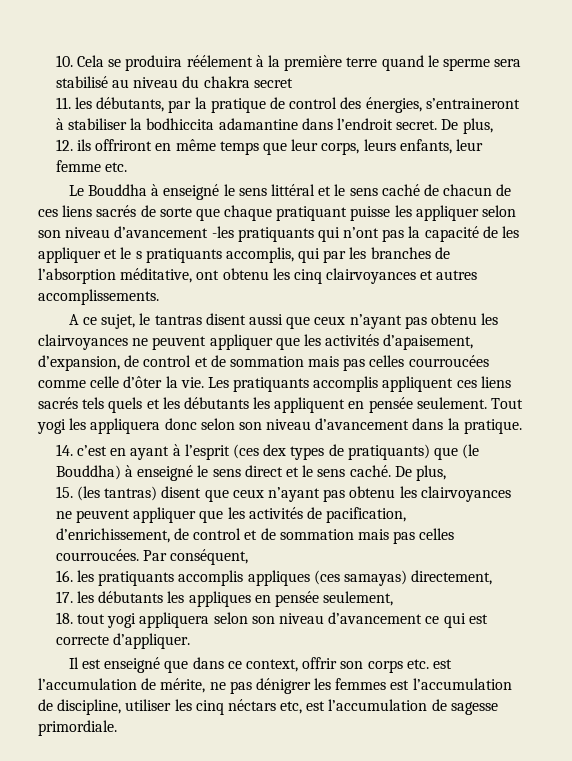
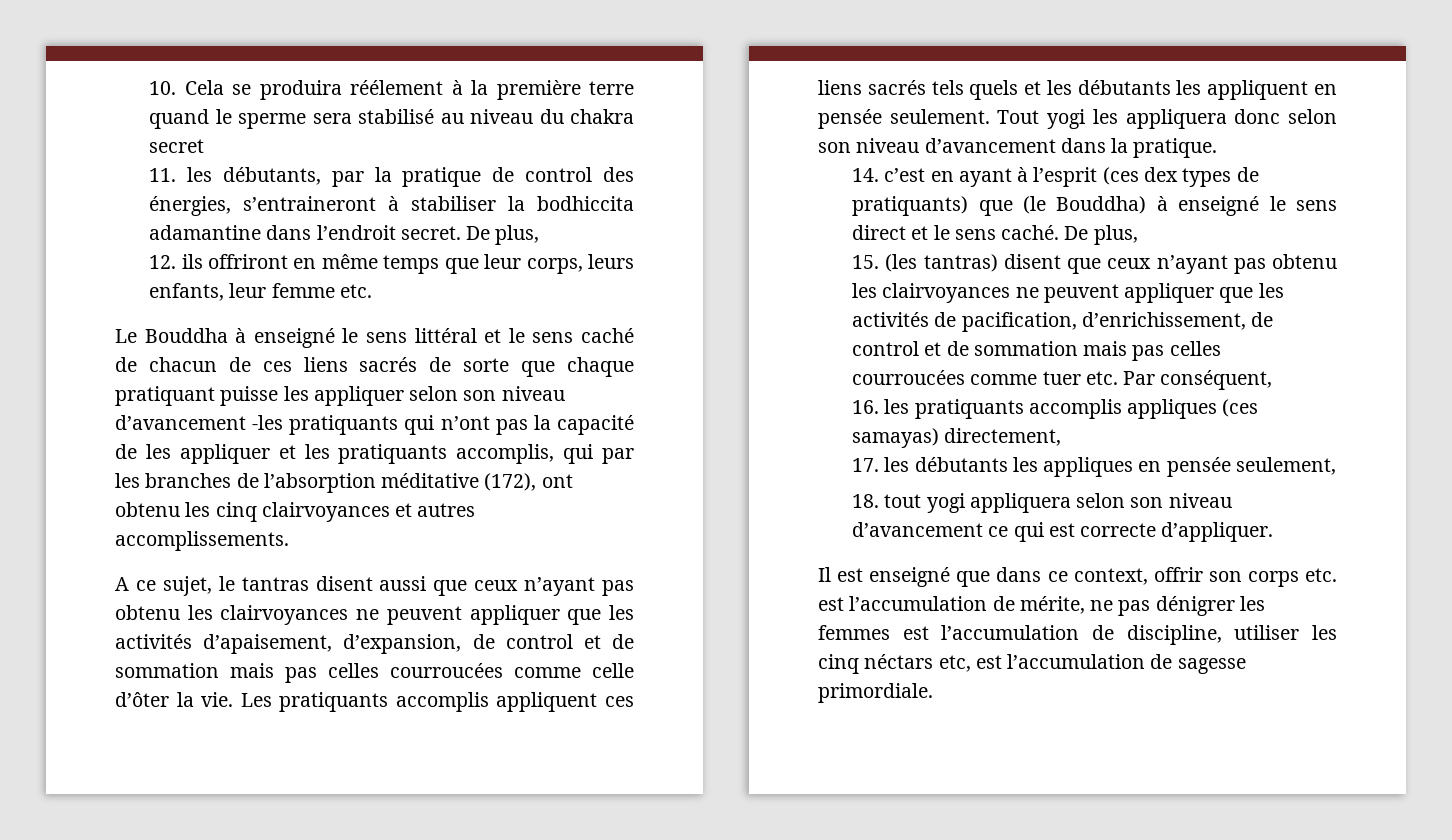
[120,247,142,259] le s -> [304,444,330,459] les
[120,268,193,283] méditative, -> [381,473,537,491] méditative (172),
[55,549,139,561] courroucées. -> [852,370,1118,385] courroucées comme tuer etc.

